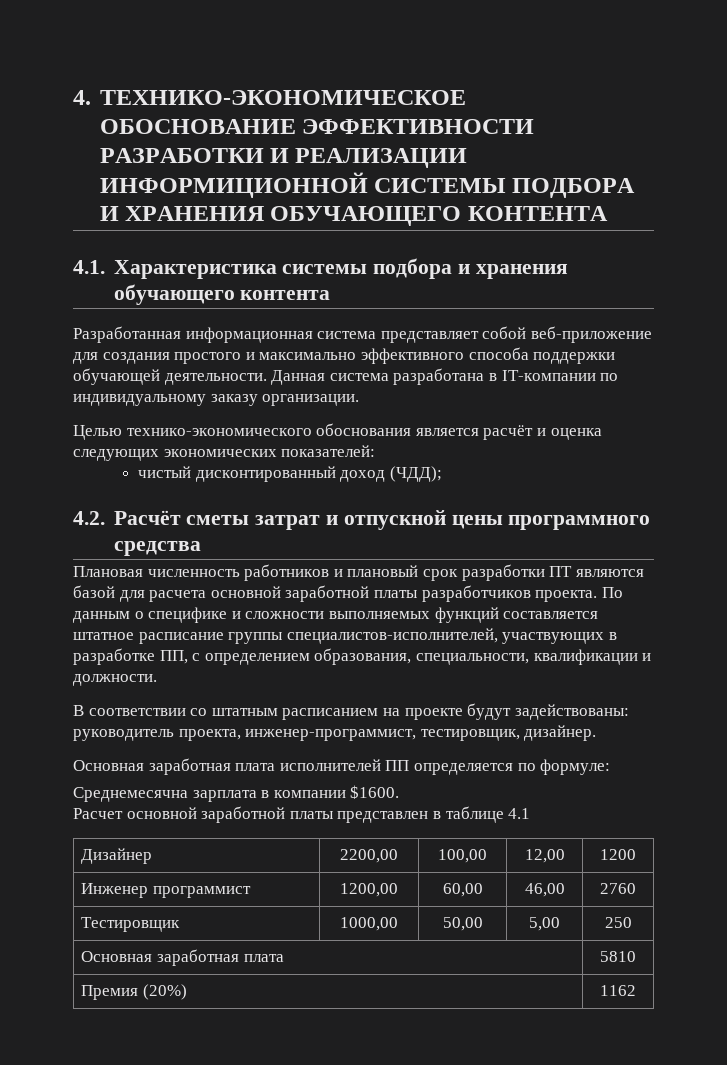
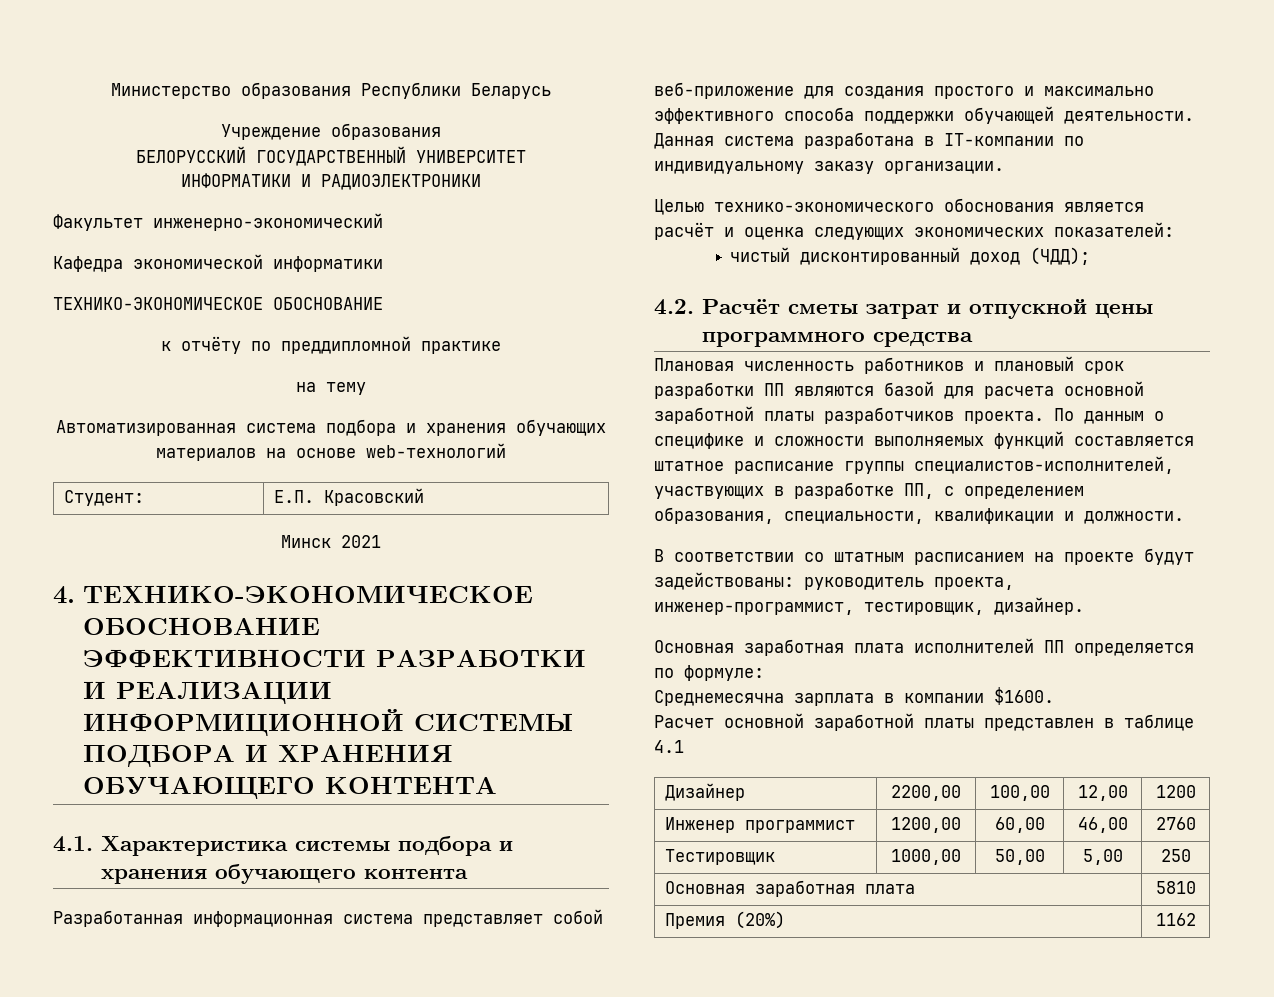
(73, 97) none -> [111,82,551,99] [221,123,441,140] [136,146,526,166] [181,173,481,190] [53,213,383,231] [53,254,383,272] [53,297,383,310] [161,336,501,354] [296,382,366,395] [56,419,606,436] [156,443,506,461] [64,490,145,506] [274,488,425,506] [281,535,381,548] Министерство образования Республики Беларусь // Учреждение образования // БЕЛОРУССКИЙ ГОСУДАРСТВЕННЫЙ УНИВЕРСИТЕТ // ИНФОРМАТИКИ И РАДИОЭЛЕКТРОНИКИ // Факультет инженерно-экономический // Кафедра экономической информатики // ТЕХНИКО-ЭКОНОМИЧЕСКОЕ ОБОСНОВАНИЕ // к отчёту по преддипломной практике // на тему // Автоматизированная система подбора и хранения обучающих материалов на основе web-технологий // Студент: | Е.П. Красовский // Минск 2021 //
[549,566,573,577] ПТ -> [764,383,784,396] ПП

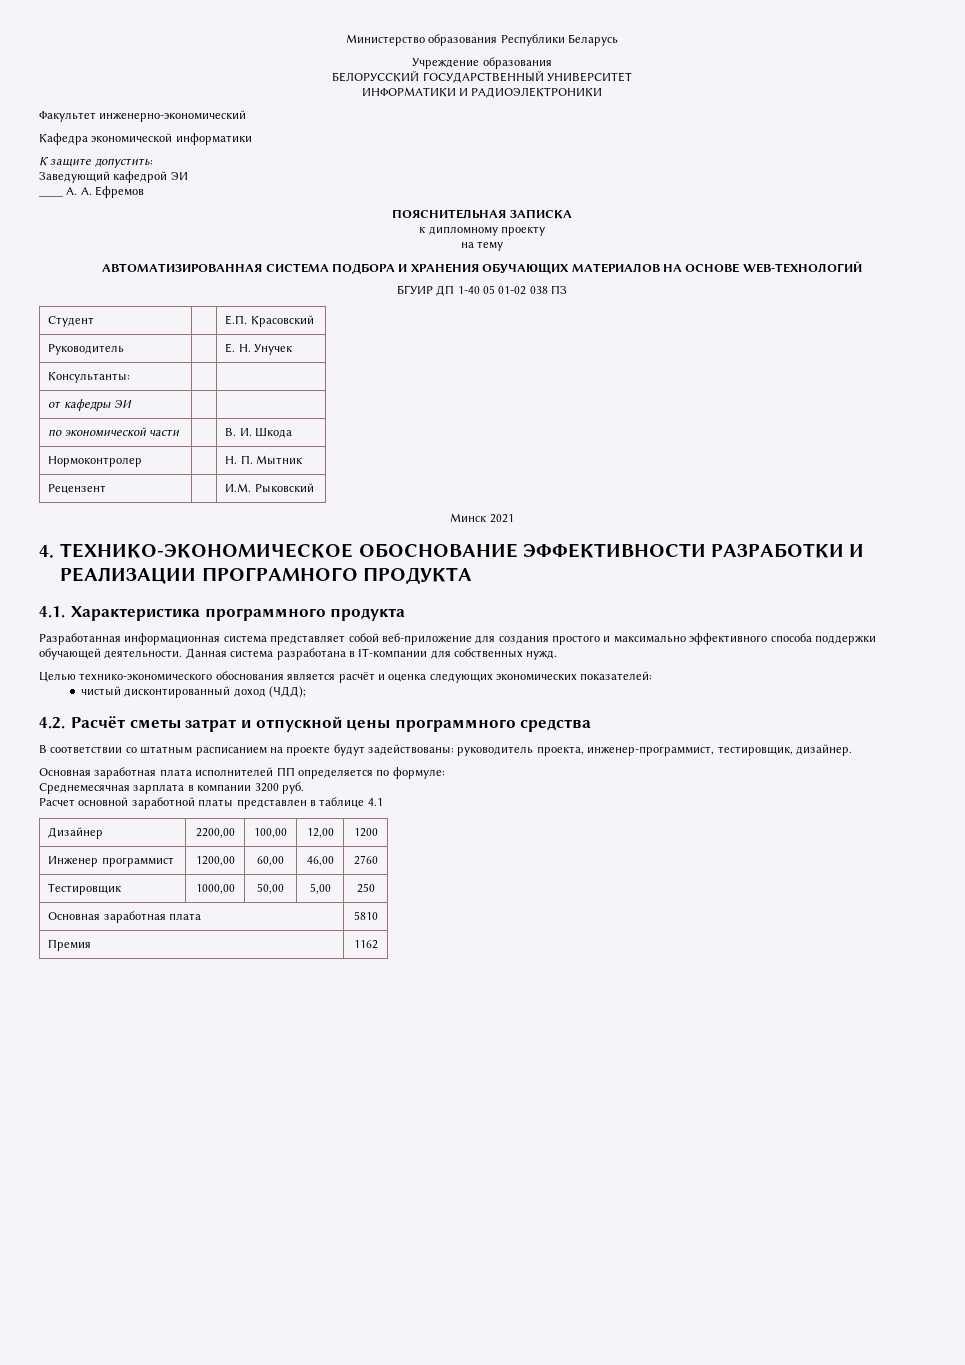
[53,297,383,310] [161,336,501,354] [296,382,366,395] [56,419,606,436] [156,443,506,461] [64,490,145,506] [274,488,425,506] ТЕХНИКО-ЭКОНОМИЧЕСКОЕ ОБОСНОВАНИЕ // к отчёту по преддипломной практике // на тему // Автоматизированная система подбора и хранения обучающих материалов на основе web-технологий // Студент: | Е.П. Красовский -> [39,157,153,168] [39,171,188,183] [39,195,64,197] [66,186,145,198] [392,209,572,219] [419,226,545,236] [460,241,504,251] [102,261,862,274] [396,285,568,296] [48,316,95,327] [225,315,314,327] [48,344,125,355] [225,343,293,355] [48,372,131,383] [48,399,133,411] [48,427,181,437] [225,428,293,438] [48,456,143,467] [225,455,303,465] [48,484,107,494] [225,483,314,493] К защите допустить: // Заведующий кафедрой ЭИ // ____ А. А. Ефремов // ПОЯСНИТЕЛЬНАЯ ЗАПИСКА // к дипломному проекту // на тему // АВТОМАТИЗИРОВАННАЯ СИСТЕМА ПОДБОРА И ХРАНЕНИЯ ОБУЧАЮЩИХ МАТЕРИАЛОВ НА ОСНОВЕ WEB-ТЕХНОЛОГИЙ // БГУИР ДП 1-40 05 01-02 038 ПЗ // Студент | | Е.П. Красовский // Руководитель | | Е. Н. Унучек // Консультанты: | | // от кафедры ЭИ | | // по экономической части | | В. И. Шкода // Нормоконтролер | | Н. П. Мытник // Рецензент | | И.М. Рыковский
[83,709,574,736] [83,744,454,767] [83,776,498,799] [53,836,514,856] [101,864,469,884] ИНФОРМИЦИОННОЙ СИСТЕМЫ ПОДБОРА И ХРАНЕНИЯ ОБУЧАЮЩЕГО КОНТЕНТА // 4.1. Характеристика системы подбора и хранения обучающего контента -> [201,567,472,584] [39,606,406,621] ПРОГРАМНОГО ПРОДУКТА // 4.1. Характеристика программного продукта
[1064,136,1084,146] [654,161,1004,174] по индивидуальному заказу организации. -> [430,648,558,660] для собственных нужд.
[654,356,1124,374] [654,381,1144,399] [654,406,1164,424] [654,431,1194,449] [654,456,1174,474] [654,482,1084,499] [654,507,1184,524] // Плановая численность работников и плановый срок разработки ПП являются базой для расчета основной заработной платы разработчиков проекта. По данным о специфике и сложности выполняемых функций составляется штатное расписание группы специалистов-исполнителей, участвующих в разработке ПП, с определением образования, специальности, квалификации и должности. -> (592, 725) none
[654,690,784,706] Среднемесячна -> [39,783,130,794] Среднемесячная
[994,687,1054,705] $1600. -> [254,782,304,794] 3200 руб.
[735,911,786,929] (20%) -> (92, 945) none

